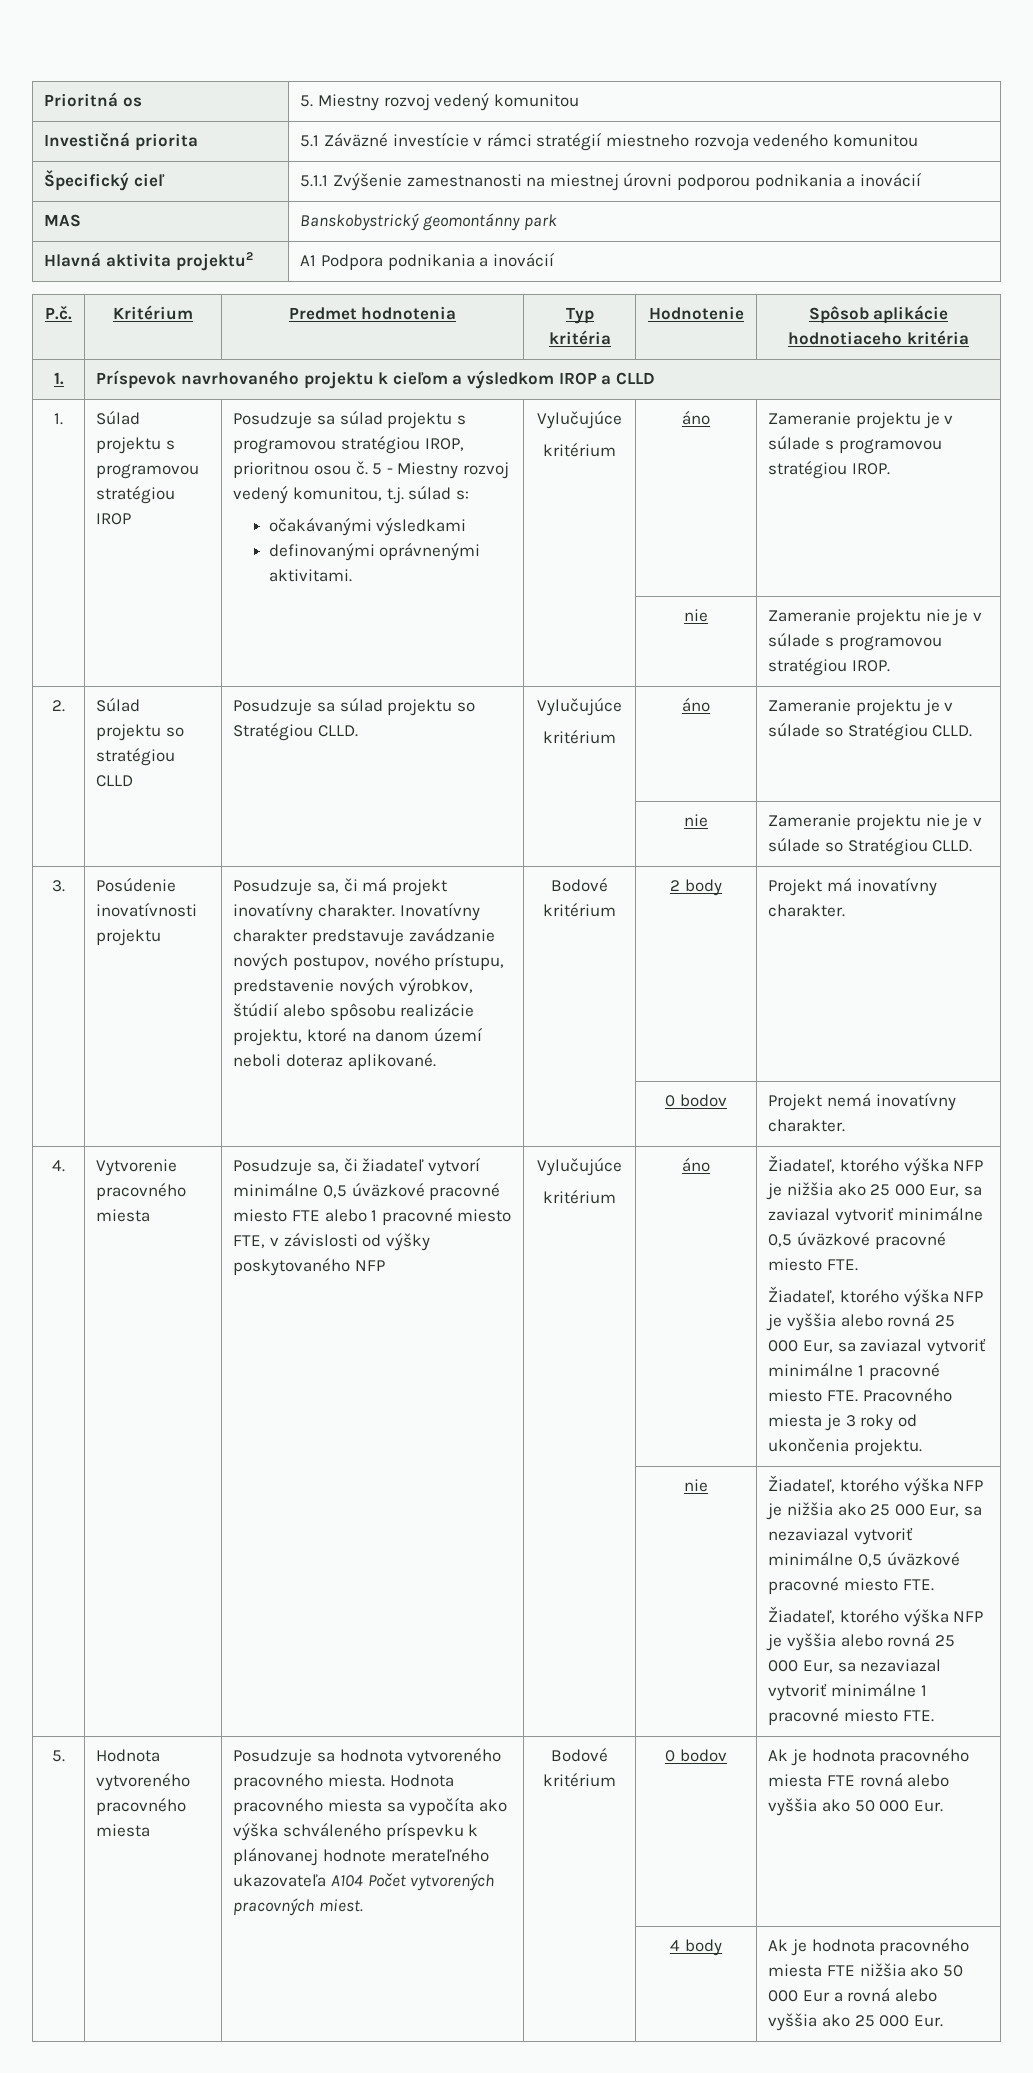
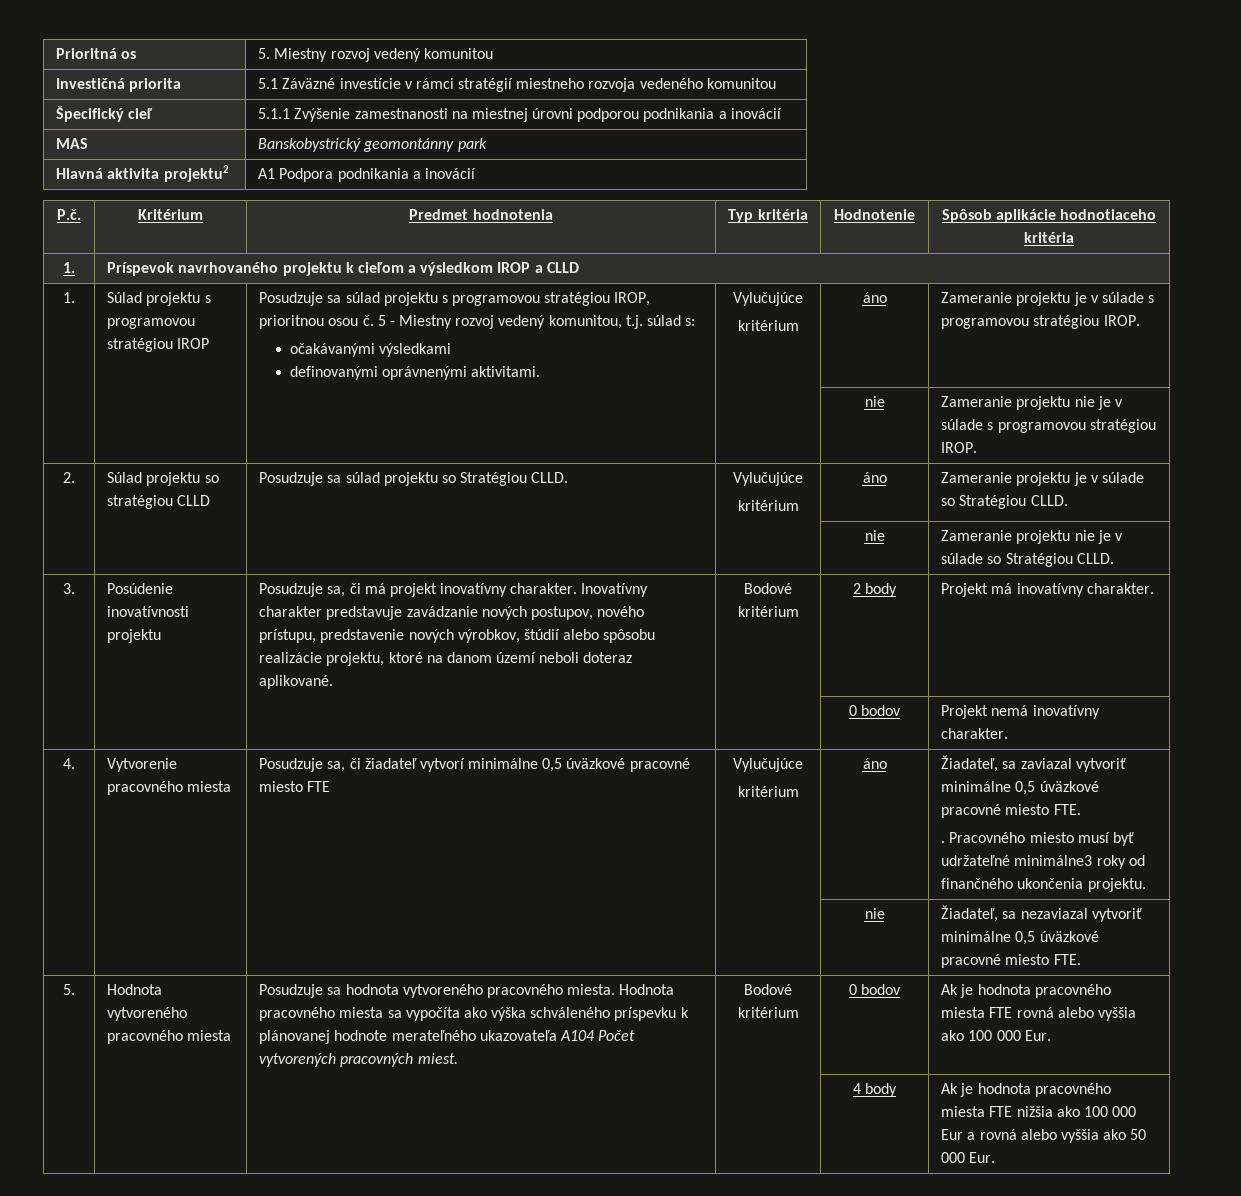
[324,1207,512,1225] [233,1232,430,1251] [233,1257,386,1276] [537,1157,622,1176] [543,1189,616,1204] [682,1157,710,1172] [768,1155,984,1176] [766,1182,960,1200] alebo 1 pracovné miesto FTE, v závislosti od výšky poskytovaného NFP | Vylučujúce // kritérium | áno | Žiadateľ, ktorého výška NFP je nižšia ako 25 000 Eur, -> [733,758,803,772] [737,786,799,797] [862,758,887,769] [941,755,999,772] | Vylučujúce // kritérium | áno | Žiadateľ,
[768,1286,984,1307] [766,1312,955,1331] [768,1338,986,1356] [768,1362,940,1380] [768,1387,952,1402] [768,1414,856,1431] Žiadateľ, ktorého výška NFP je vyššia alebo rovná 25 000 Eur, sa zaviazal vytvoriť minimálne 1 pracovné miesto FTE. Pracovného miesta je 3 -> [941,832,1134,846] [941,855,1093,866] . Pracovného miesto musí byť udržateľné minimálne3
(917, 1420) none -> [941,878,1014,889] finančného
[840,1477,984,1496] [766,1502,960,1520] ktorého výška NFP je nižšia ako 25 000 Eur, -> (999, 913) none
[768,1606,984,1627] [766,1632,955,1651] [768,1659,942,1673] [768,1682,927,1701] [768,1707,934,1725] // Žiadateľ, ktorého výška NFP je vyššia alebo rovná 25 000 Eur, sa nezaviazal vytvoriť minimálne 1 pracovné miesto FTE. -> (1081, 959) none
[854,1800,875,1812] 50 -> [968,1030,993,1041] 100
[942,1965,963,1977] 50 -> [1083,1106,1108,1117] 100
[854,2015,875,2027] 25 -> [1130,1129,1147,1140] 50

